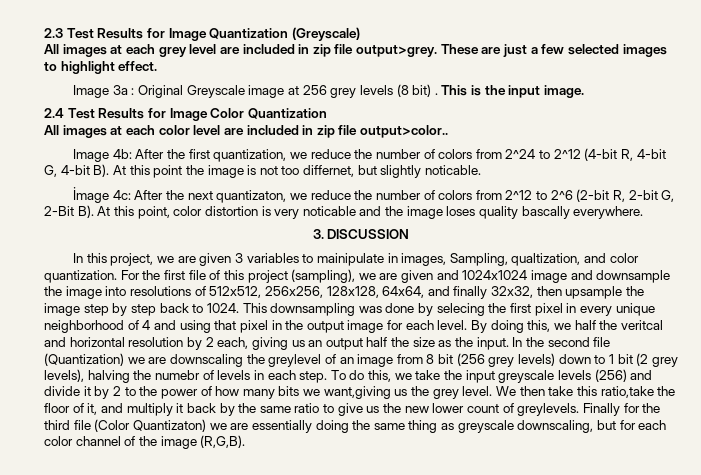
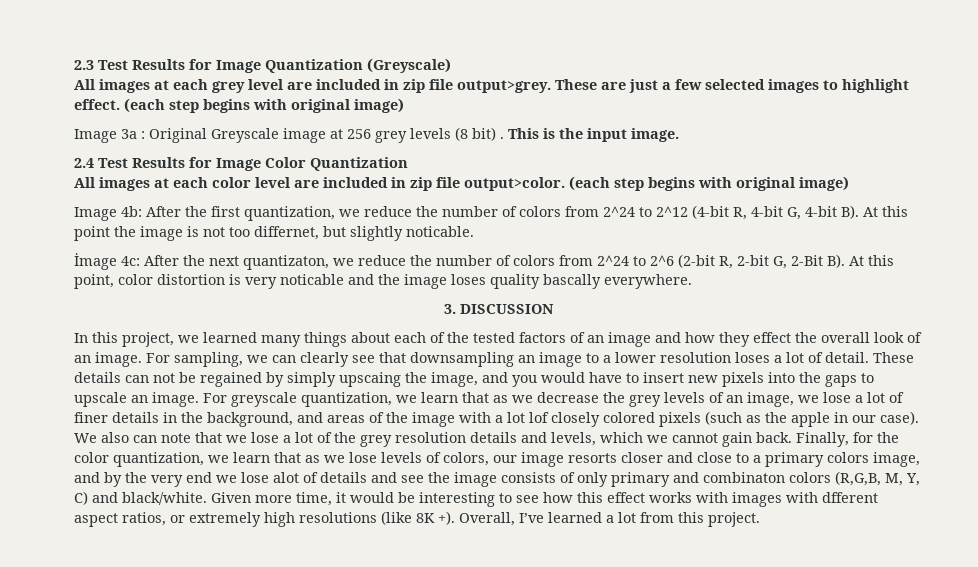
(158, 66) none -> [124,98,404,113] (each step begins with original image)
[360,125,449,138] output>color.. -> [464,176,849,191] output>color. (each step begins with original image)
[505,190,533,200] 2^12 -> [597,255,629,266] 2^24
[177,253,639,266] [44,269,671,283] [44,286,645,299] [44,303,655,316] [44,320,663,333] [44,337,611,350] [44,353,678,367] [44,369,653,383] [44,386,676,399] [44,403,661,416] [44,419,667,433] [44,435,246,449] are given 3 variables to mainipulate in images, Sampling, qualtization, and color quantization. For the first file of this project (sampling), we are given and 1024x1024 image and downsample the image into resolutions of 512x512, 256x256, 128x128, 64x64, and finally 32x32, then upsample the image step by step back to 1024. This downsampling was done by selecing the first pixel in every unique neighborhood of 4 and using that pixel in the output image for each level. By doing this, we half the veritcal and horizontal resolution by 2 each, giving us an output half the size as the input. In the second file (Quantization) we are downscaling the greylevel of an image from 8 bit (256 grey levels) down to 1 bit (2 grey levels), halving the numebr of levels in each step. To do this, we take the input greyscale levels (256) and divide it by 2 to the power of how many bits we want,giving us the grey level. We then take this ratio,take the floor of it, and multiply it back by the same ratio to give us the new lower count of greylevels. Finally for the third file (Color Quantizaton) we are essentially doing the same thing as greyscale downscaling, but for each color channel of the image (R,G,B). -> [203,332,922,347] [74,352,914,367] [74,372,874,387] [74,392,904,407] [74,411,919,427] [74,432,899,447] [74,452,920,467] [74,471,920,487] [74,491,878,507] [74,511,760,527] learned many things about each of the tested factors of an image and how they effect the overall look of an image. For sampling, we can clearly see that downsampling an image to a lower resolution loses a lot of detail. These details can not be regained by simply upscaing the image, and you would have to insert new pixels into the gaps to upscale an image. For greyscale quantization, we learn that as we decrease the grey levels of an image, we lose a lot of finer details in the background, and areas of the image with a lot lof closely colored pixels (such as the apple in our case). We also can note that we lose a lot of the grey resolution details and levels, which we cannot gain back. Finally, for the color quantization, we learn that as we lose levels of colors, our image resorts closer and close to a primary colors image, and by the very end we lose alot of details and see the image consists of only primary and combinaton colors (R,G,B, M, Y, C) and black/white. Given more time, it would be interesting to see how this effect works with images with dfferent aspect ratios, or extremely high resolutions (like 8K +). Overall, I’ve learned a lot from this project.

